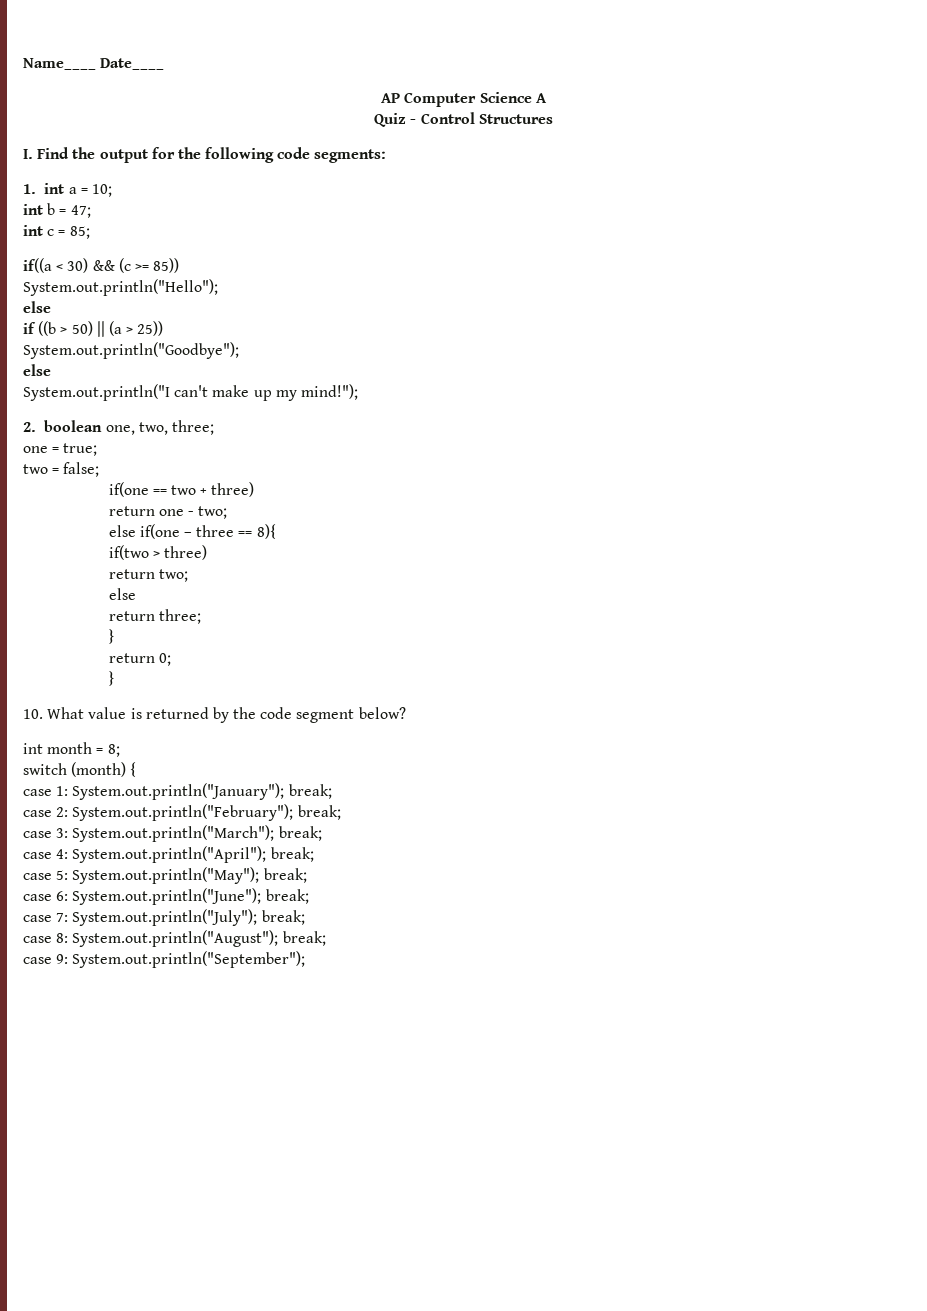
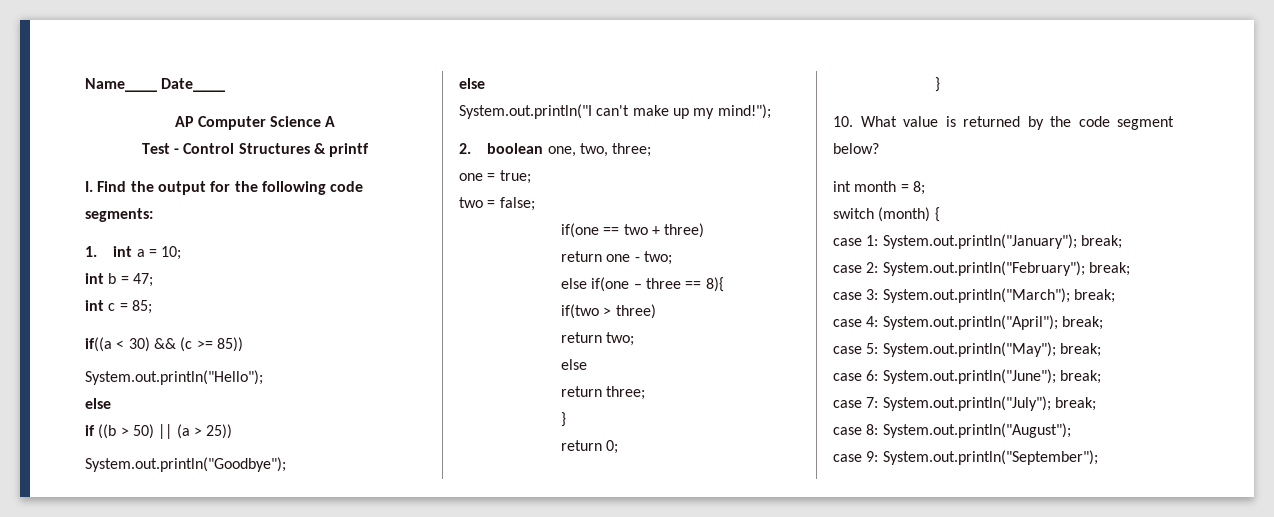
[374,113,407,127] Quiz -> [141,143,170,154] Test
(553, 119) none -> [313,143,370,157] & printf
[282,931,326,946] break; -> (1071, 430) none

